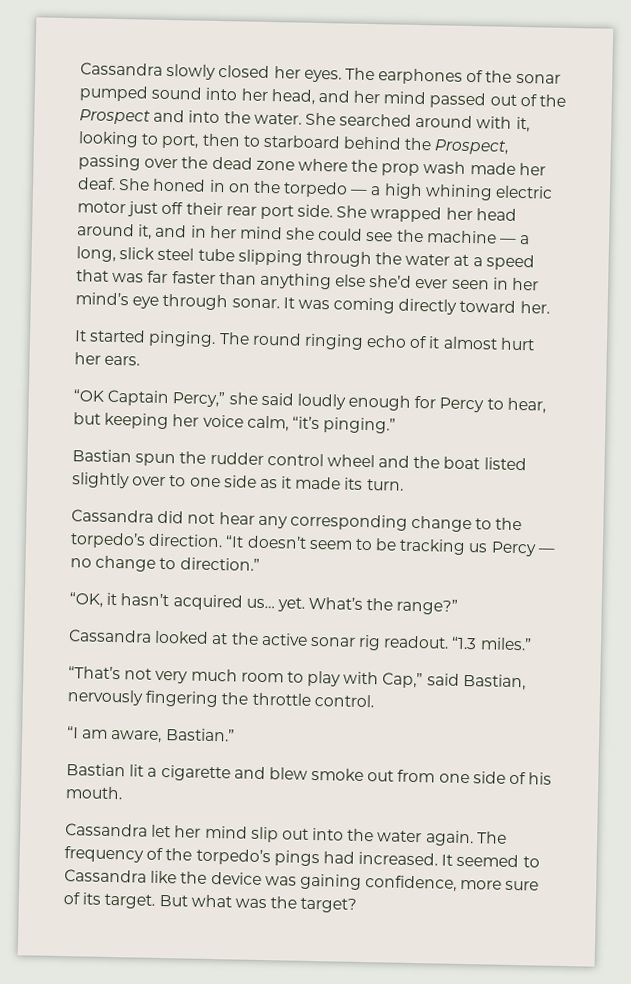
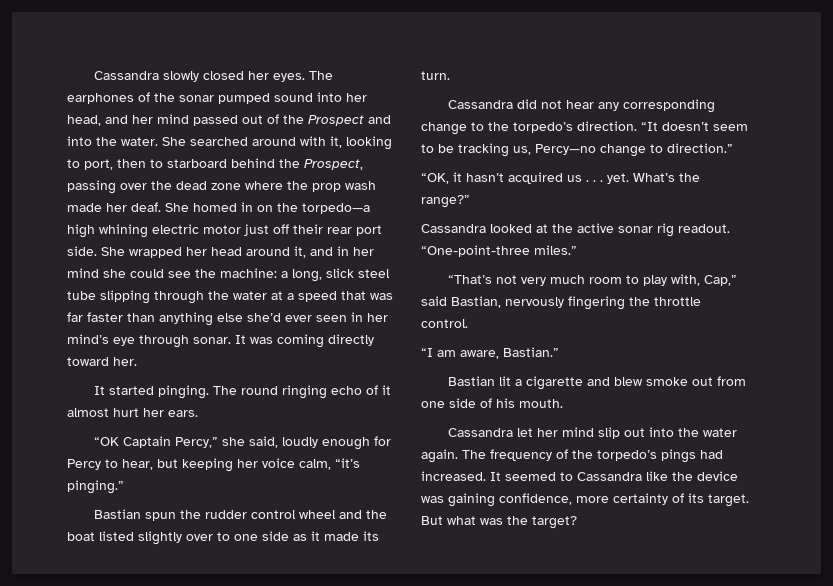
[152,178,207,192] honed -> [193,203,237,212] homed
[283,181,382,198] torpedo — a -> [302,203,370,214] torpedo—a
[425,230,518,244] machine — -> [220,268,277,278] machine:
[260,392,294,406] said -> [249,436,279,448] said,
[468,541,555,557] [70,558,92,568] us Percy — no -> [513,144,596,155] us, Percy—no
[245,598,275,609] us… -> [567,175,603,182] us . . .
[451,636,478,650] “1.3 -> [421,245,530,257] “One-point-three
[343,671,380,685] with -> [671,274,701,286] with,
[505,880,540,891] sure -> [613,493,668,505] certainty

